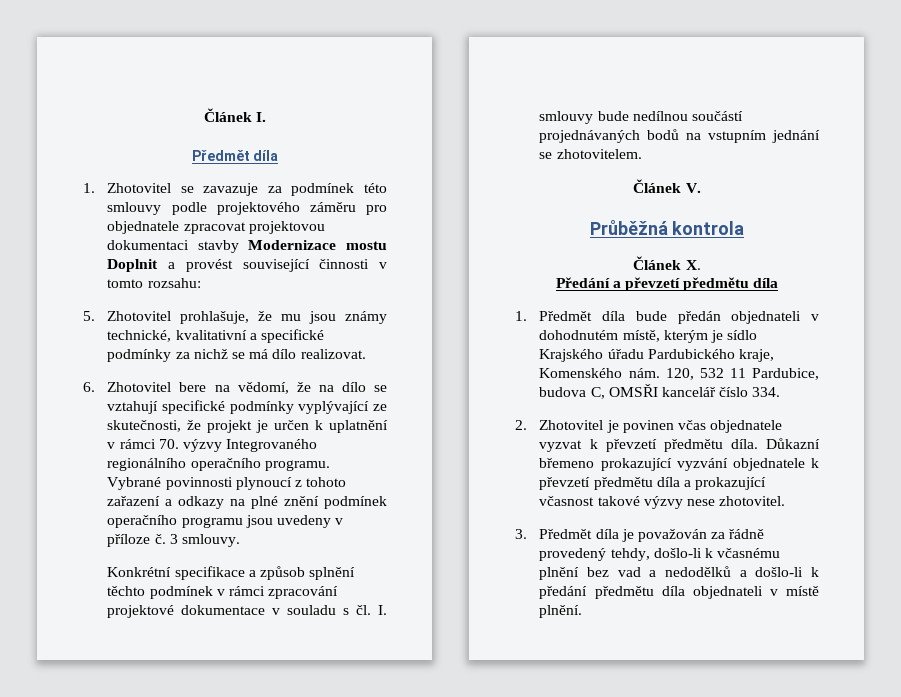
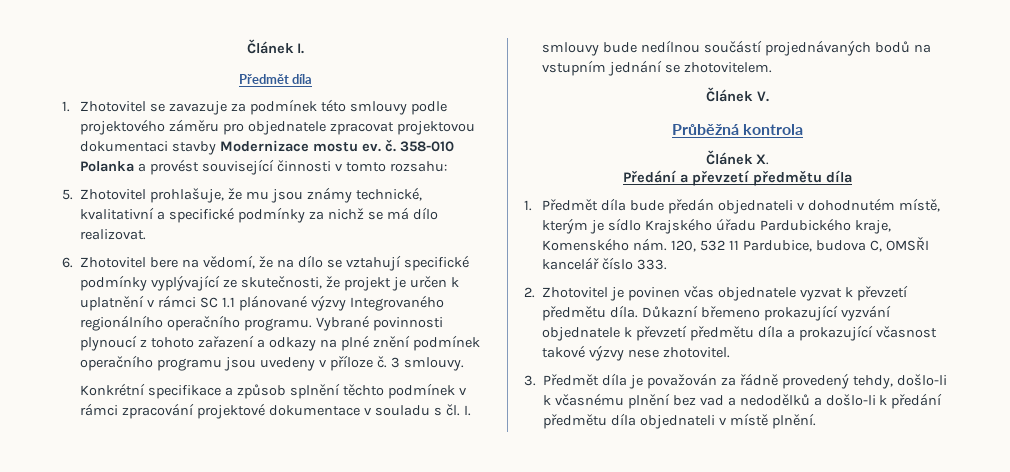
[107,259,159,272] Doplnit -> [362,139,454,152] [80,161,135,172] ev. č. 358-010 Polanka
[158,439,179,449] 70. -> [200,295,308,311] SC 1.1 plánované
[752,387,781,397] 334. -> [637,259,668,270] 333.

